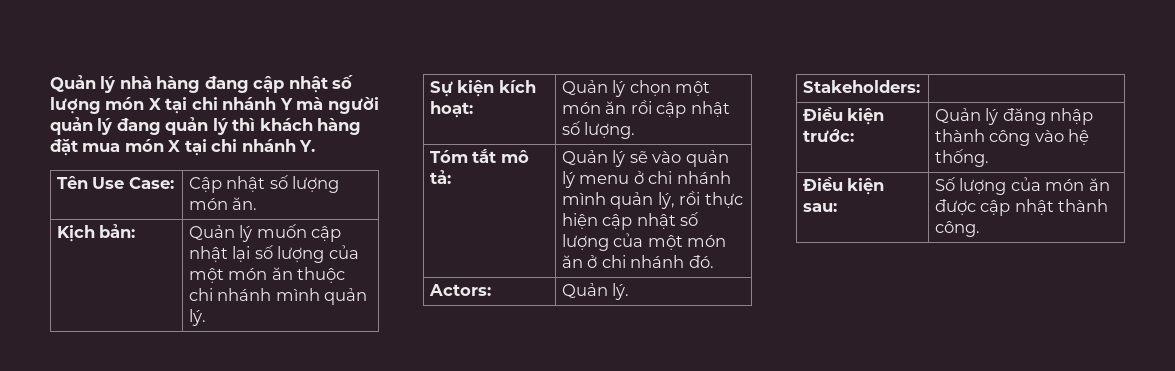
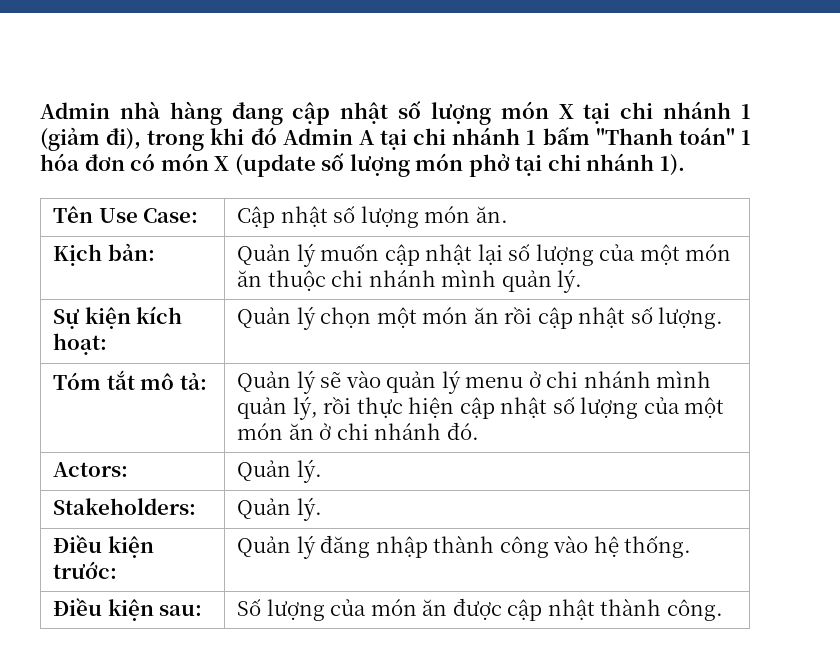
[50,75,116,93] Quản lý -> [40,102,110,119] Admin
[279,97,379,114] [50,117,362,135] [50,139,316,156] Y mà người quản lý đang quản lý thì khách hàng đặt mua món X tại chi nhánh Y. -> [740,104,751,119] [40,127,751,151] [40,153,685,177] 1 (giảm đi), trong khi đó Admin A tại chi nhánh 1 bấm "Thanh toán" 1 hóa đơn có món X (update số lượng món phở tại chi nhánh 1).
(921, 86) none -> [237,497,322,521] Quản lý.

